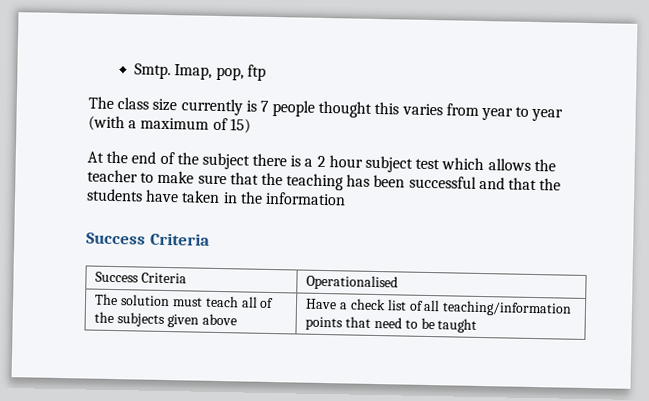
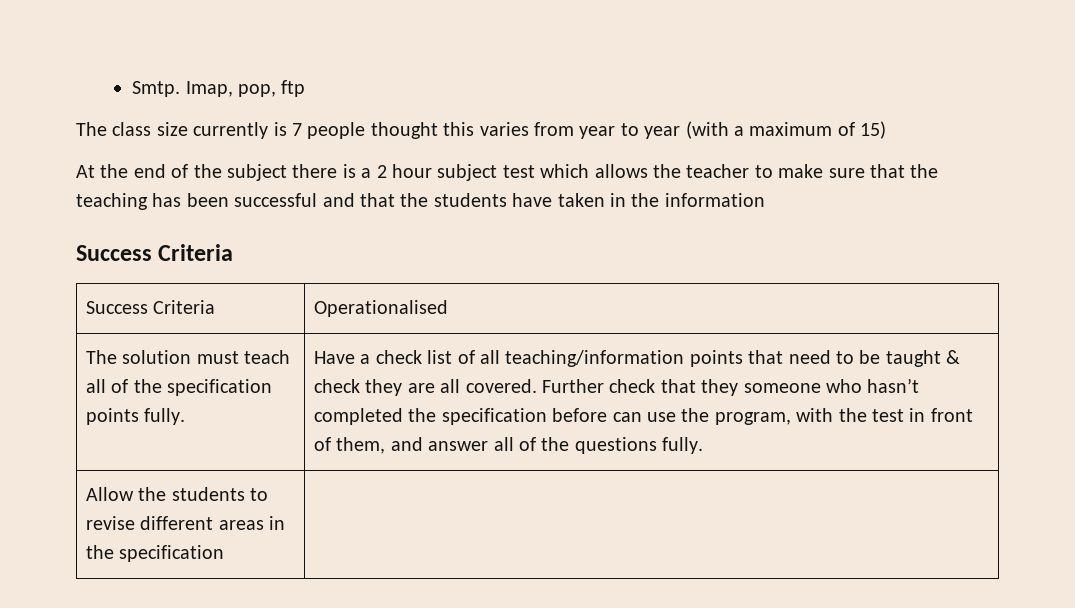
[117,312,237,328] subjects given above -> [167,379,273,396] [85,408,186,425] specification points fully.
(478, 325) none -> [946,350,961,364] [313,378,920,396] [313,408,973,425] [313,437,704,454] [85,487,269,501] [85,516,286,530] [85,545,225,562] & check they are all covered. Further check that they someone who hasn’t completed the specification before can use the program, with the test in front of them, and answer all of the questions fully. // Allow the students to revise different areas in the specification |

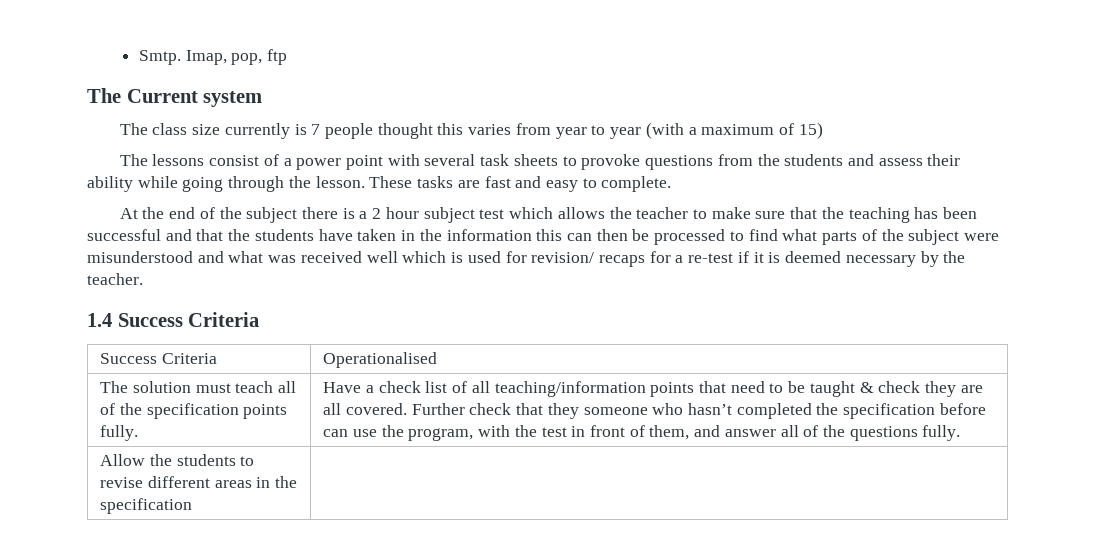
(306, 88) none -> [87,88,263,107] // The Current system
(887, 130) none -> [119,154,961,170] [87,176,672,192] // The lessons consist of a power point with several task sheets to provoke questions from the students and assess their ability while going through the lesson. These tasks are fast and easy to complete.
(765, 200) // -> [536,229,999,245] [87,251,966,267] [87,273,143,285] [87,313,112,327] this can then be processed to find what parts of the subject were misunderstood and what was received well which is used for revision/ recaps for a re-test if it is deemed necessary by the teacher. // 1.4

